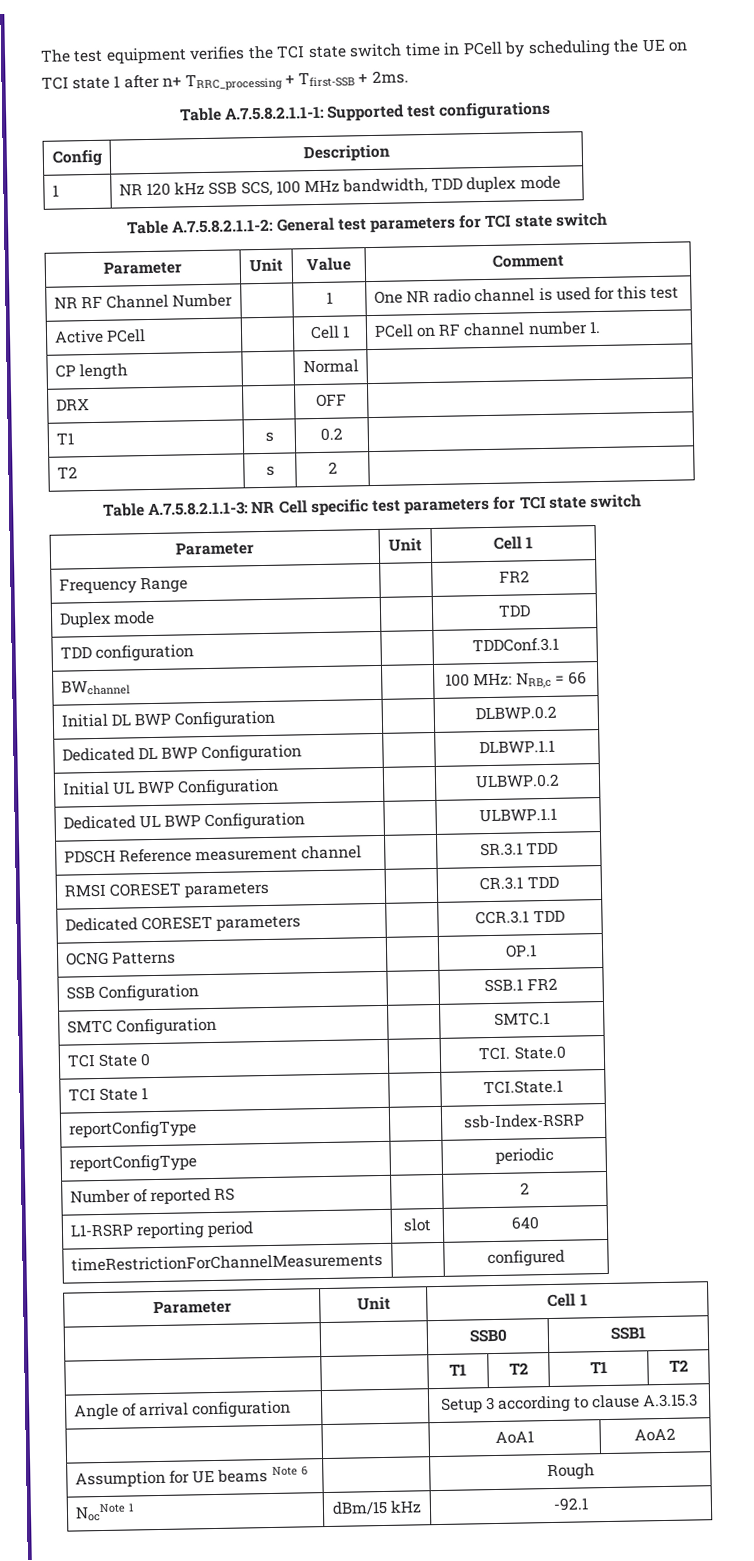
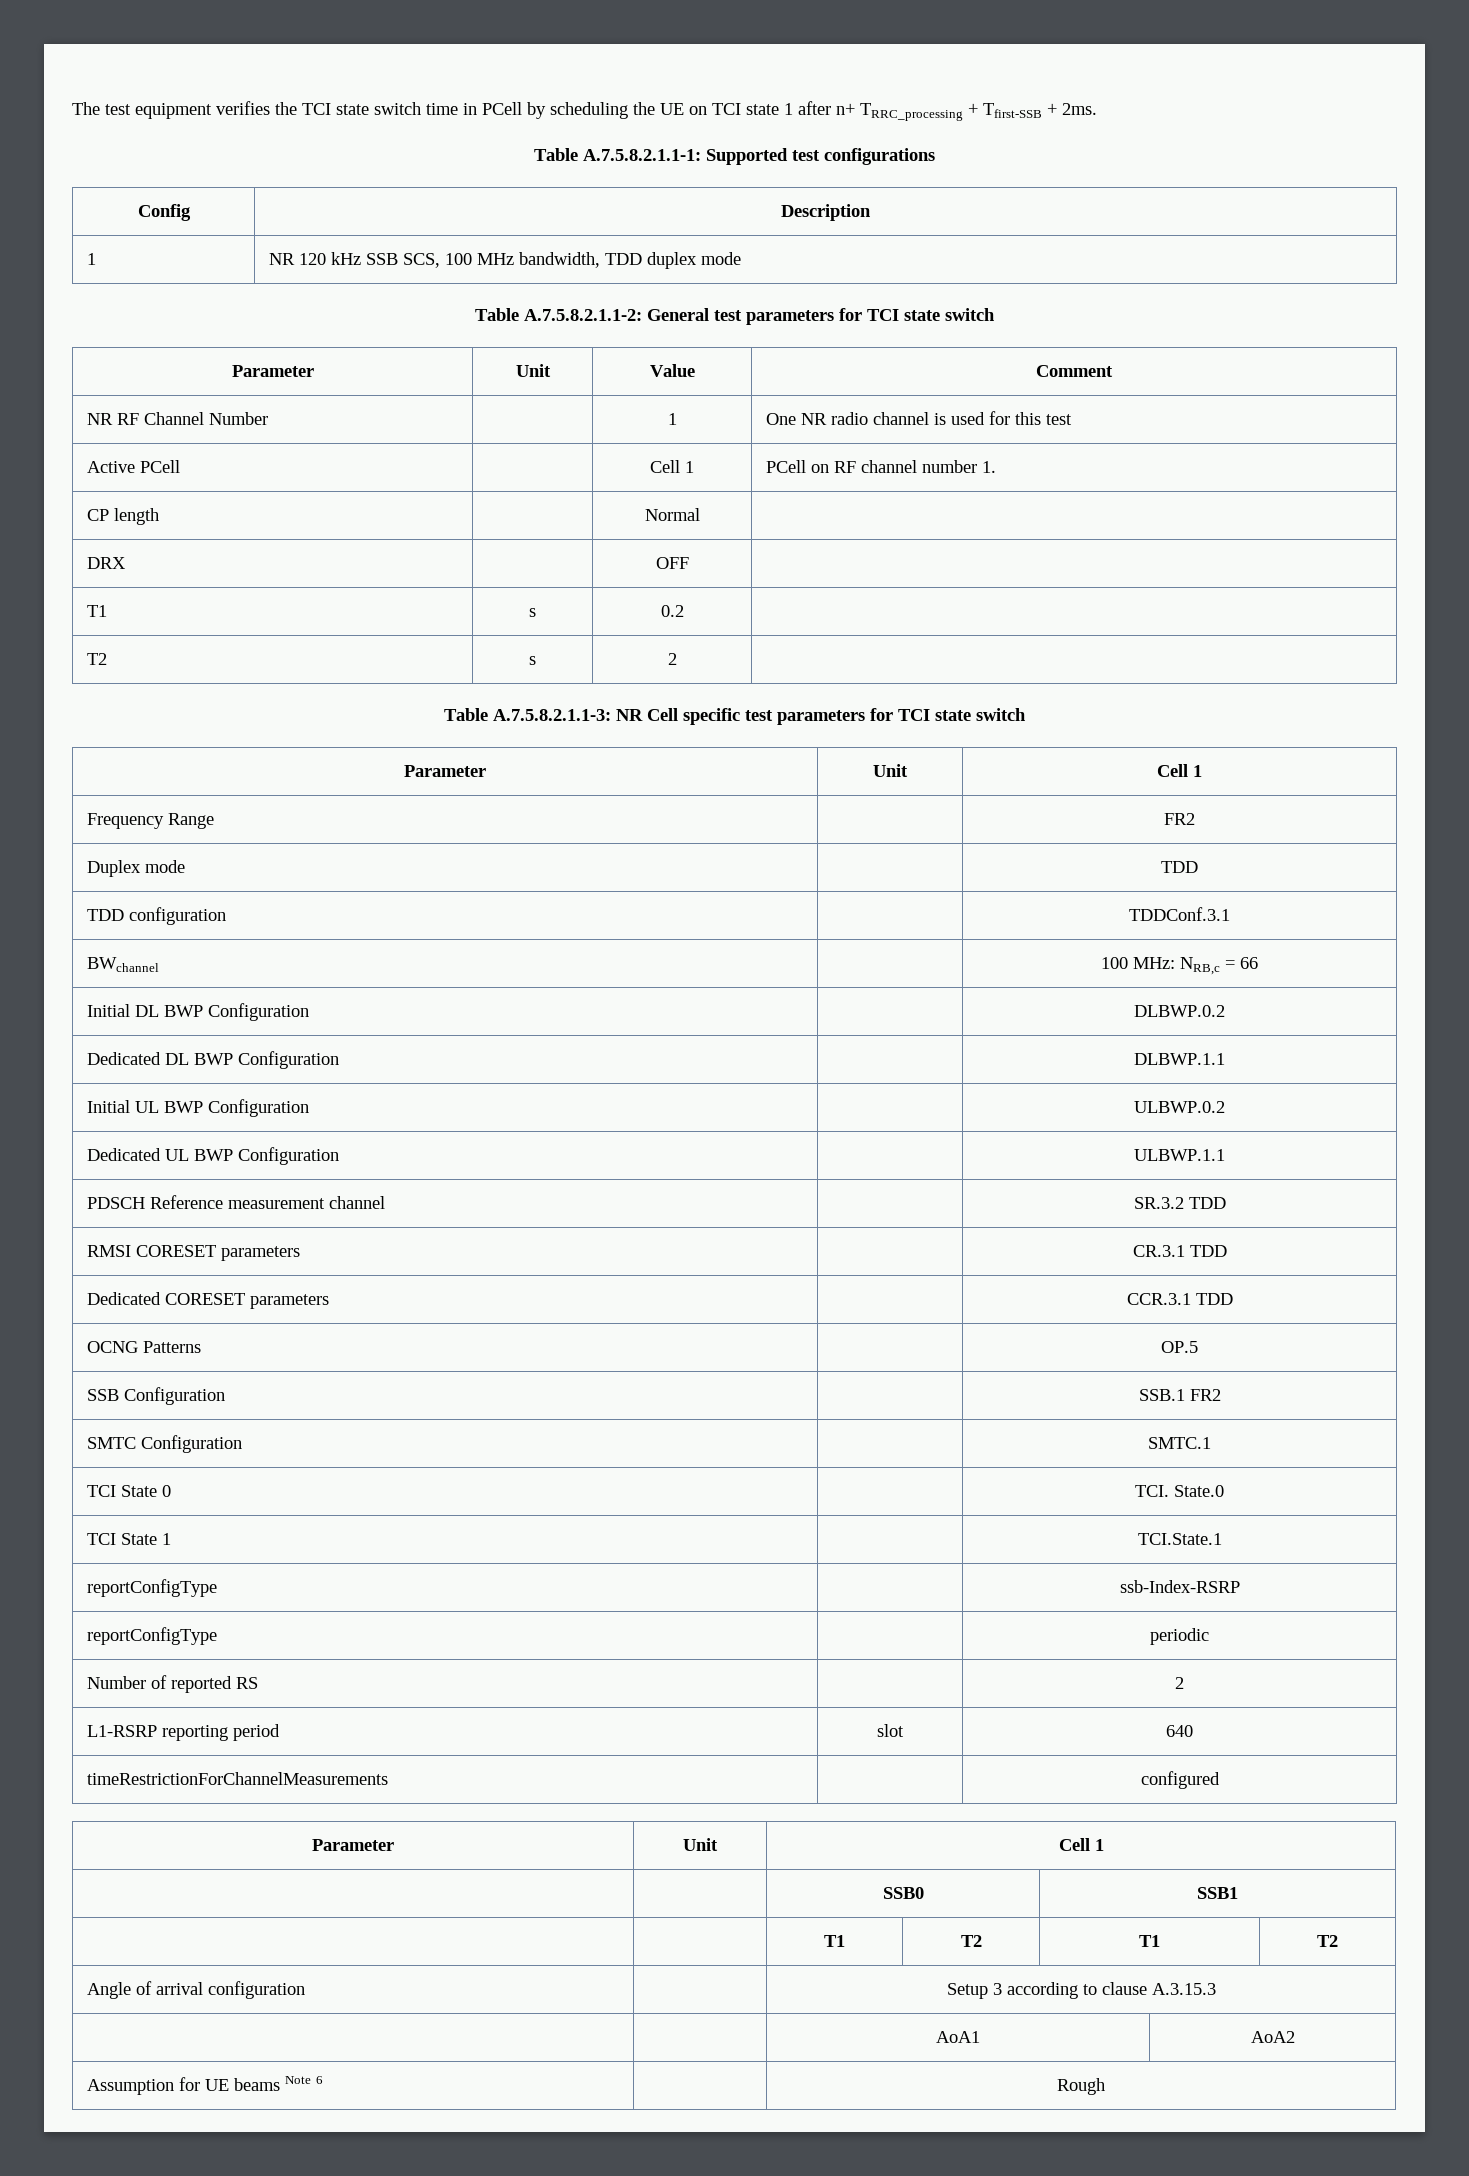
[479,842,523,857] SR.3.1 -> [1133,1197,1184,1209] SR.3.2
[504,944,537,958] OP.1 -> [1161,1341,1198,1353] OP.5
[74,1503,134,1522] [331,1500,423,1515] [553,1497,589,1511] // NocNote 1 | dBm/15 kHz | -92.1 -> (1105, 2086) none

